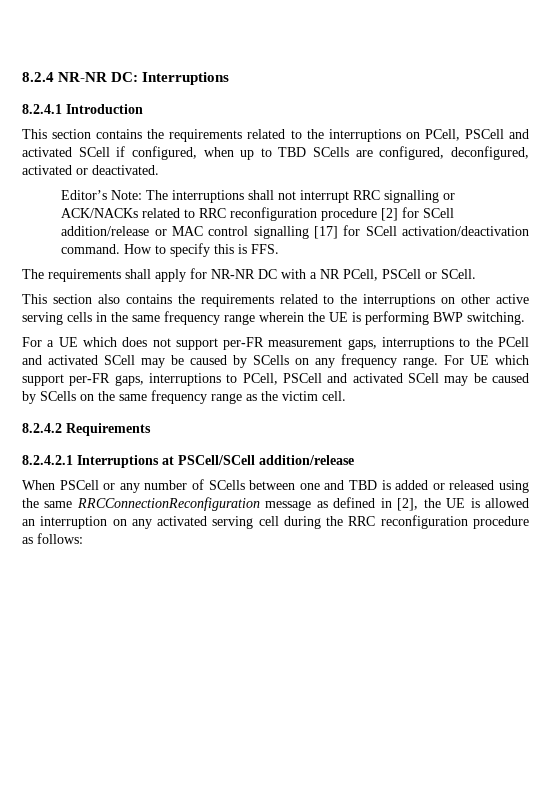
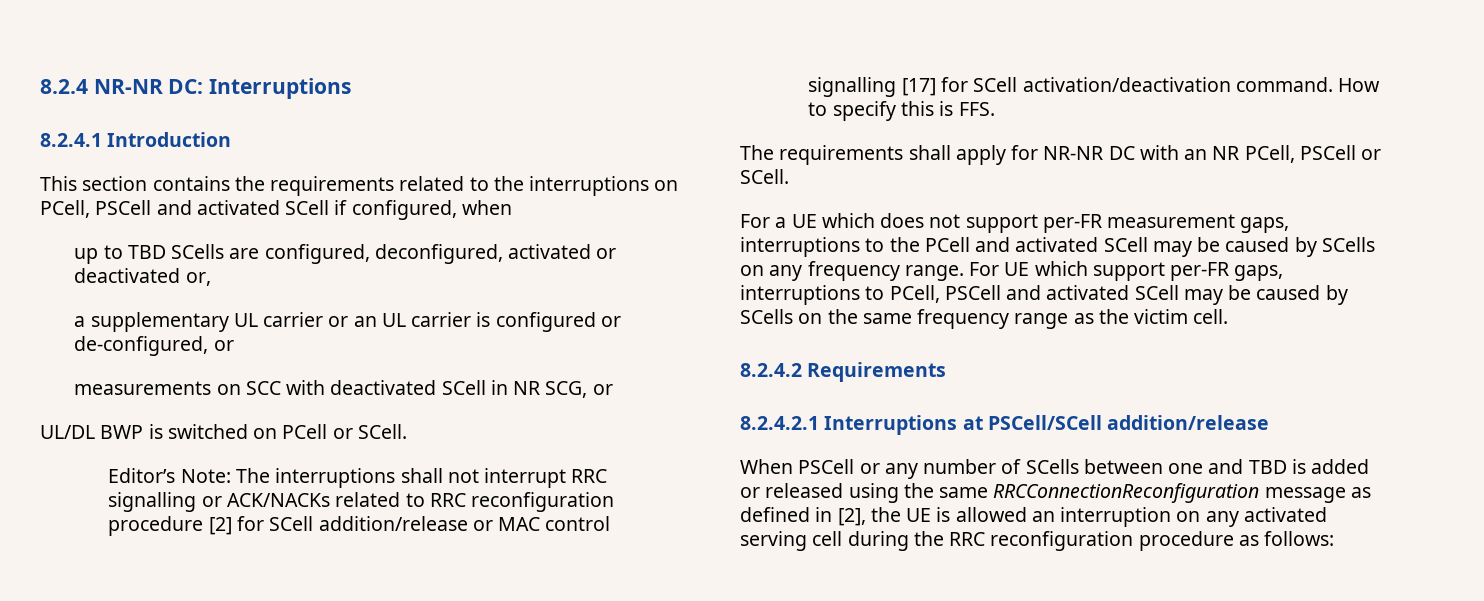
(234, 152) none -> (512, 207) //
[92,165,159,175] deactivated. -> [74,268,211,286] [74,312,621,332] [74,336,234,356] [74,380,613,398] [40,424,407,439] deactivated or, // a supplementary UL carrier or an UL carrier is configured or de-configured, or // measurements on SCC with deactivated SCell in NR SCG, or // UL/DL BWP is switched on PCell or SCell.
[310,272,317,279] a -> [1184,149,1208,160] an
[22,294,530,307] [22,311,525,325] // This section also contains the requirements related to the interruptions on other active serving cells in the same frequency range wherein the UE is performing BWP switching. -> (789, 176) none

